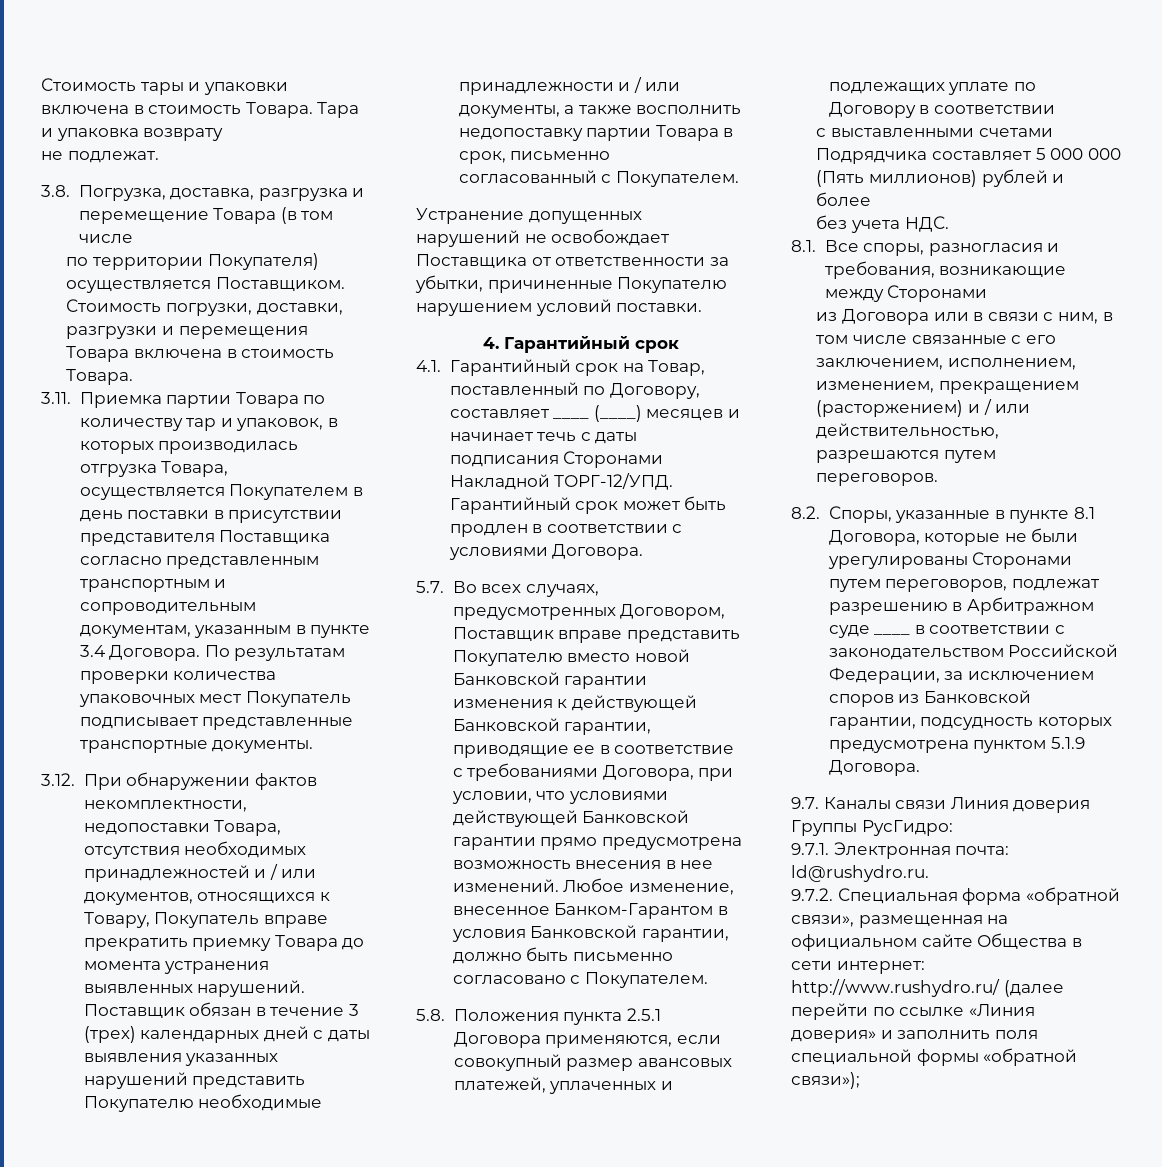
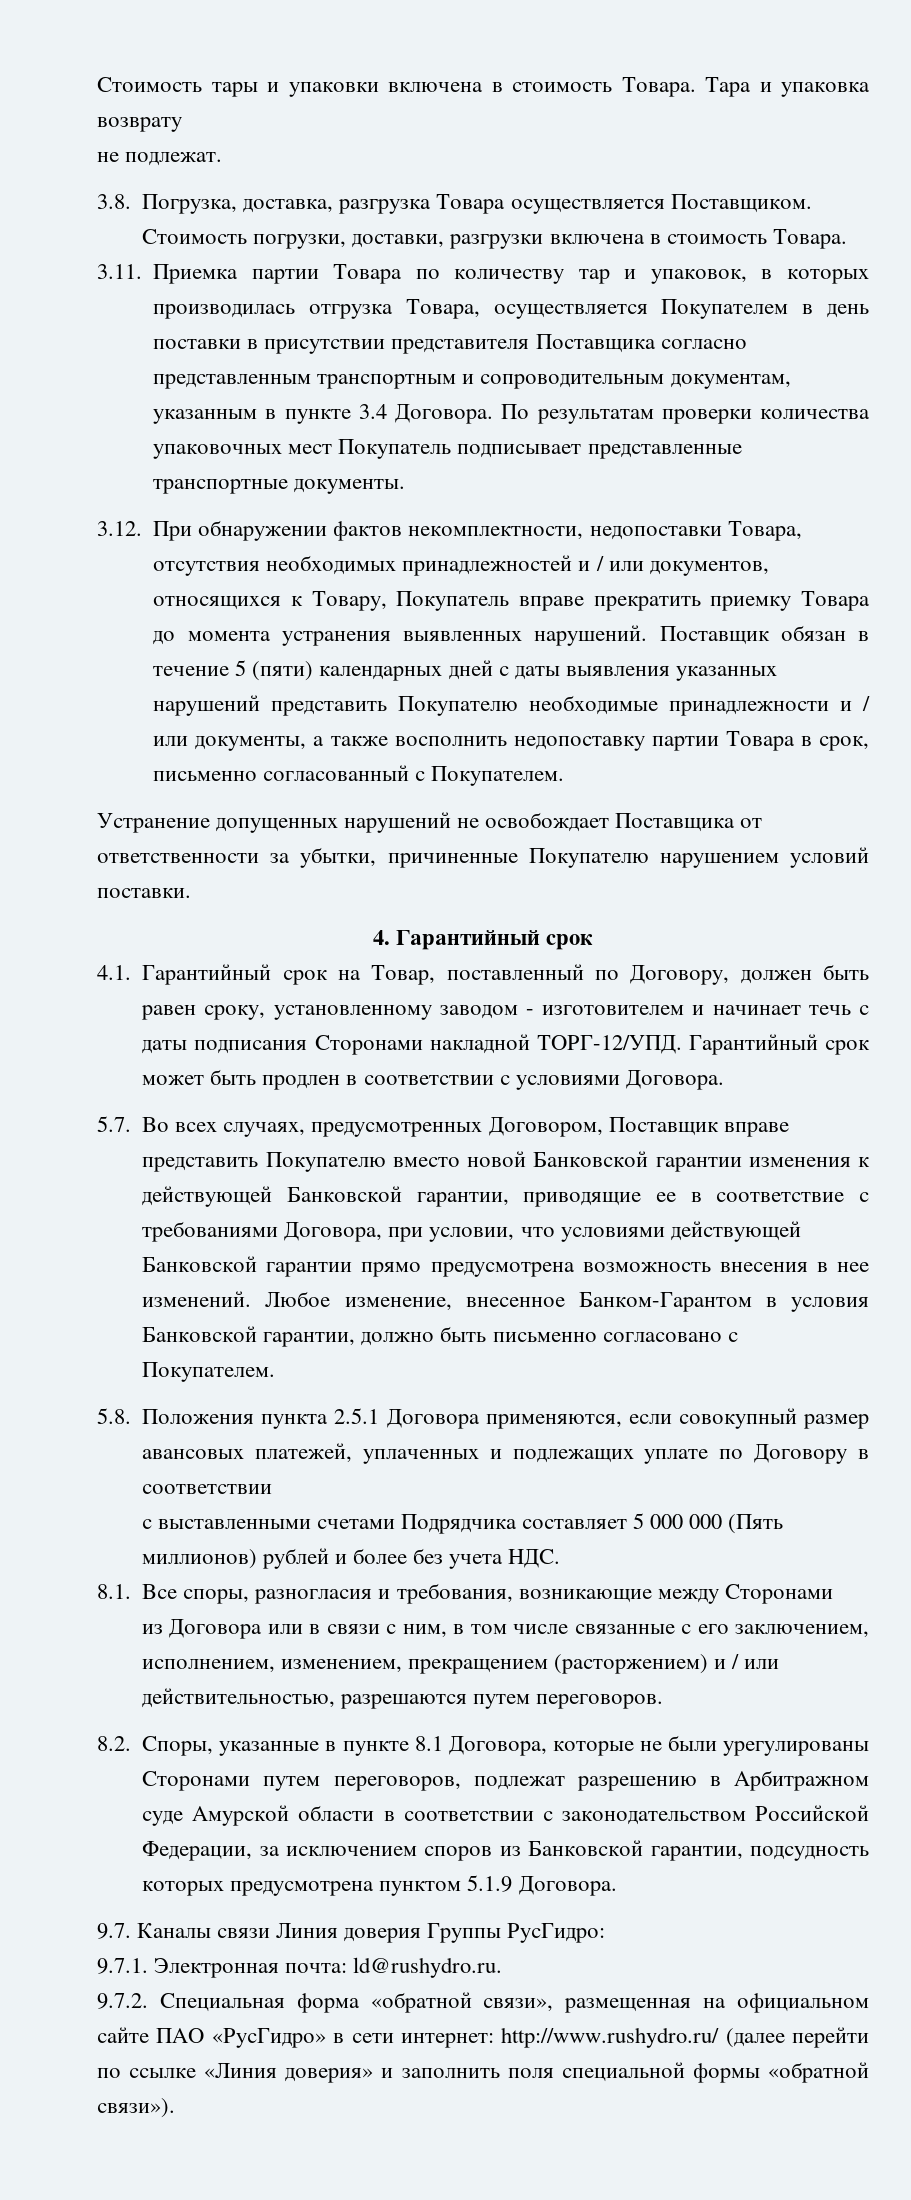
[352,188,365,197] [78,207,334,224] [78,234,133,243] [66,253,319,270] и перемещение Товара (в том числе // по территории Покупателя) -> [436,194,506,214] Товара
[162,326,308,339] [66,346,130,362] и перемещения Товара -> (544, 241) none
[348,1004,359,1016] [83,1026,136,1043] 3 (трех) -> [235,660,314,681] 5 (пяти)
[449,409,549,418] [553,405,724,422] составляет ____ (____) месяцев -> [740,964,869,984] [141,1005,685,1020] должен быть равен сроку, установленному заводом - изготовителем
[449,474,550,490] Накладной -> [429,1034,530,1054] накладной
(872, 199) // -> (408, 1556) none
[874,634,911,635] ____ -> [192,1805,375,1826] Амурской области
[977,933,1068,949] Общества -> [156,2028,326,2048] ПАО «РусГидро»
[791,1072,860,1089] связи»); -> [97,2098,175,2118] связи»).

